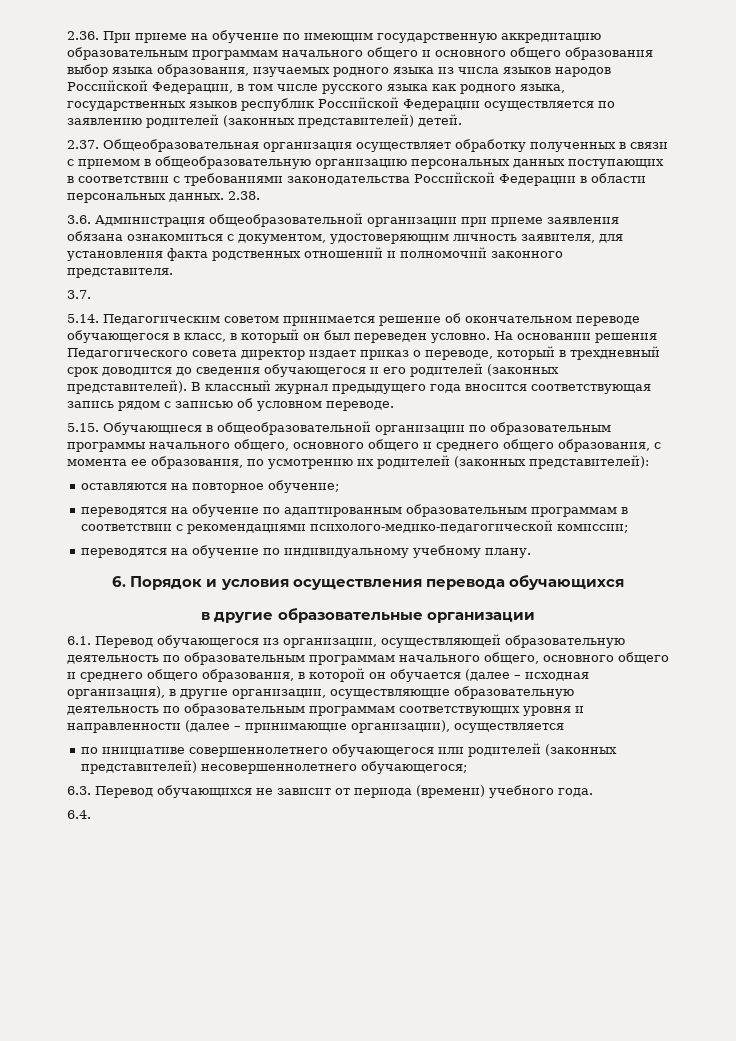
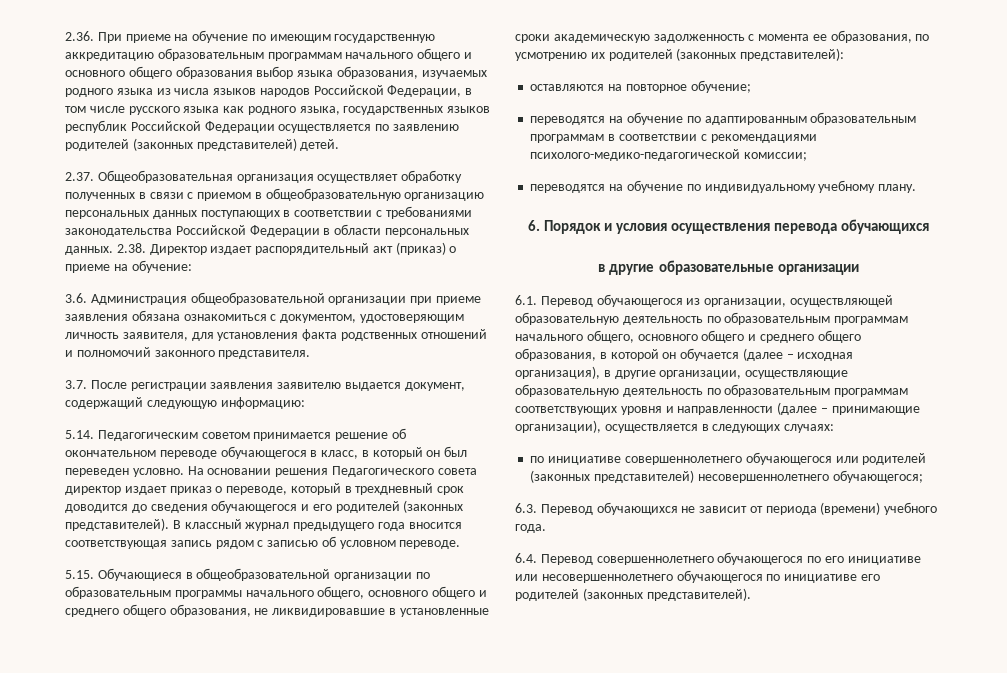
(260, 195) none -> [149,242,457,255] [65,260,192,273] Директор издает распорядительный акт (приказ) о приеме на обучение:
(91, 294) none -> [90,380,465,391] [65,397,305,409] После регистрации заявления заявителю выдается документ, содержащий следующую информацию:
(650, 445) none -> [254,608,489,617] [515,34,745,43] не ликвидировавшие в установленные сроки академическую задолженность
(564, 728) none -> [701,424,835,433] в следующих случаях:
(91, 814) none -> [540,552,921,565] [515,570,880,583] [515,588,751,601] Перевод совершеннолетнего обучающегося по его инициативе или несовершеннолетнего обучающегося по инициативе его родителей (законных представителей).

